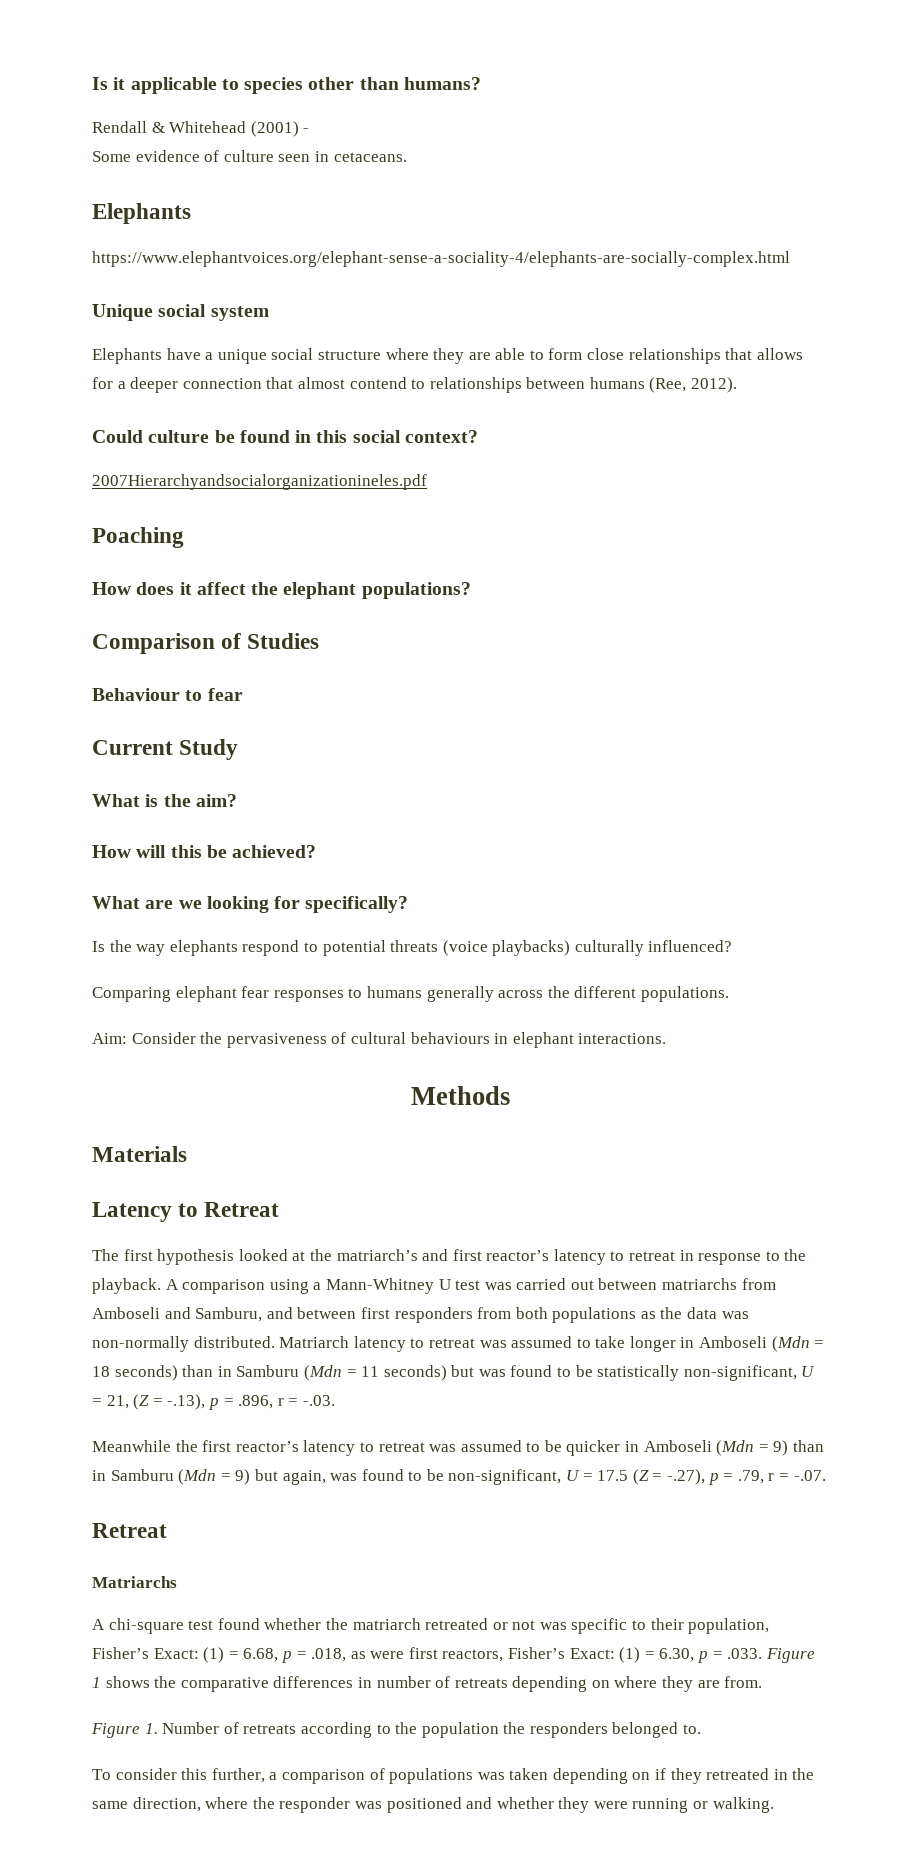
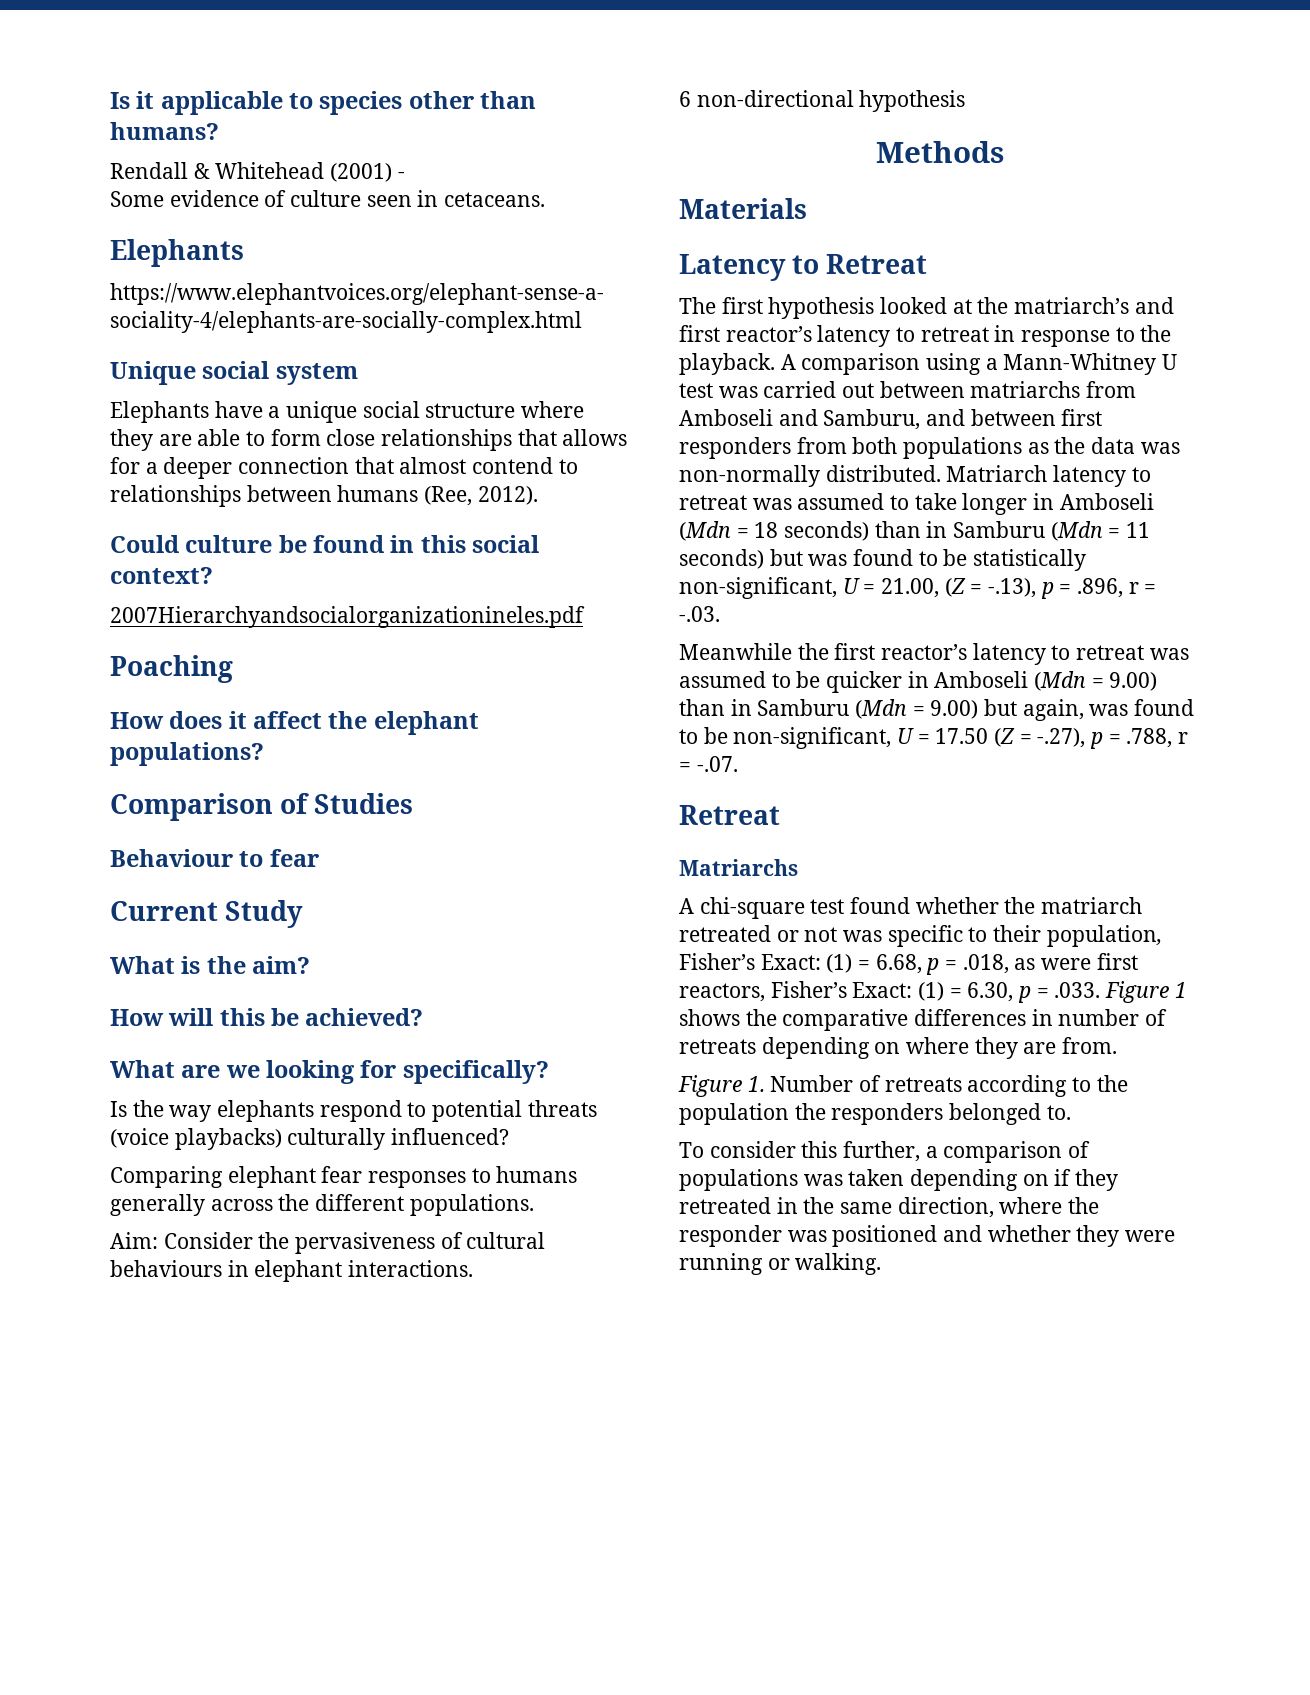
(667, 1038) none -> [679,90,966,112] // 6 non-directional hypothesis
[106,1395,129,1409] 21, -> [881,578,940,598] 21.00,
[773,1440,825,1456] [92,1469,251,1485] 9) than in Samburu (Mdn = 9) -> [1109,672,1158,691] [679,699,979,719] 9.00) than in Samburu (Mdn = 9.00)
[597,1470,629,1481] 17.5 -> [935,728,989,744] 17.50
[737,1470,764,1484] .79, -> [1126,728,1173,748] .788,

